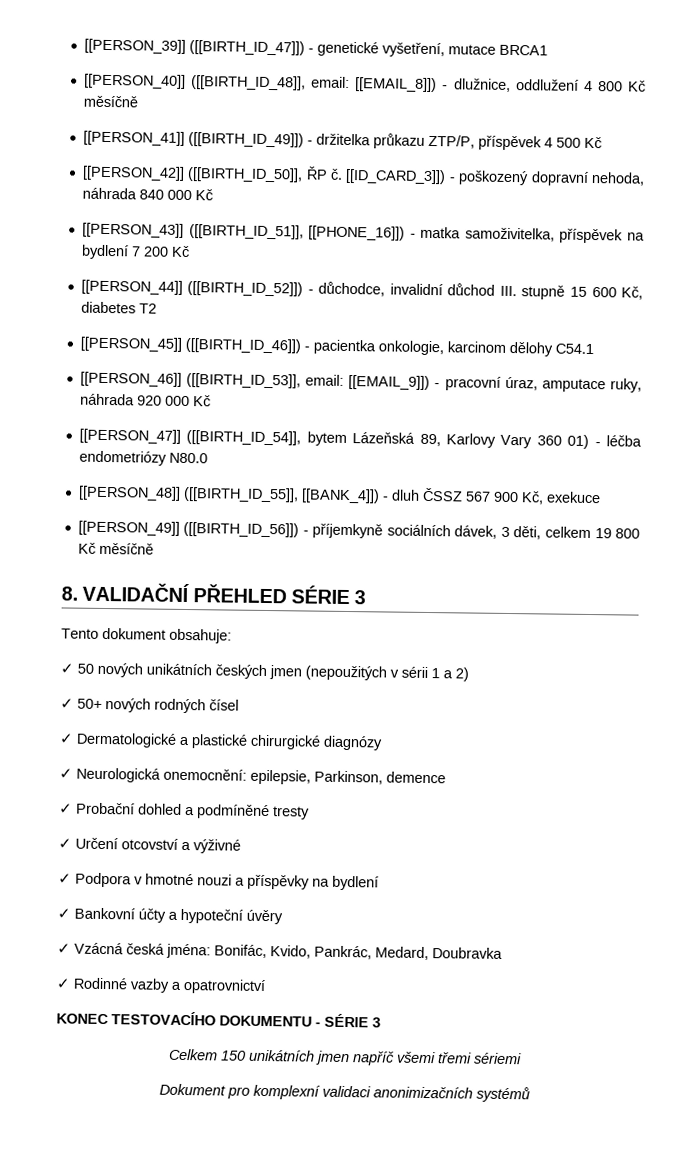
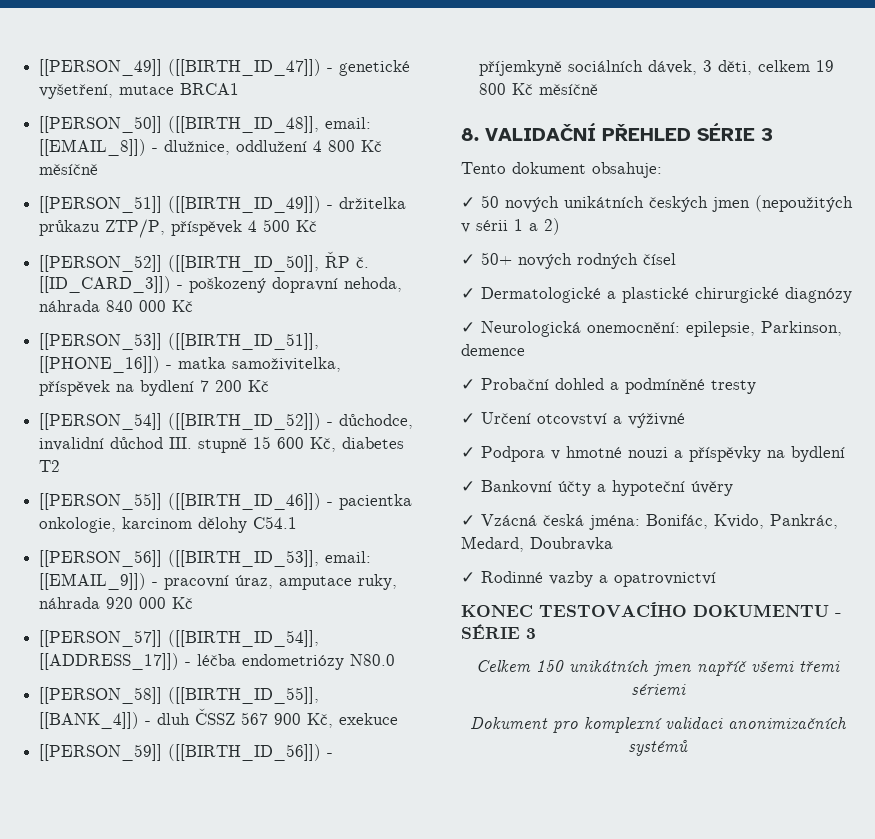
[83,38,186,54] [[PERSON_39]] -> [39,59,163,76] [[PERSON_49]]
[83,73,186,89] [[PERSON_40]] -> [39,116,163,133] [[PERSON_50]]
[82,130,185,146] [[PERSON_41]] -> [39,196,163,213] [[PERSON_51]]
[81,165,185,181] [[PERSON_42]] -> [39,255,163,272] [[PERSON_52]]
[81,222,184,238] [[PERSON_43]] -> [39,333,163,350] [[PERSON_53]]
[80,279,183,295] [[PERSON_44]] -> [39,413,163,430] [[PERSON_54]]
[79,336,182,352] [[PERSON_45]] -> [39,493,163,510] [[PERSON_55]]
[79,371,182,387] [[PERSON_46]] -> [39,550,163,567] [[PERSON_56]]
[78,428,590,449] [[PERSON_47]] ([[BIRTH_ID_54]], bytem Lázeňská 89, Karlovy Vary 360 01) -> [39,630,320,647] [39,653,180,670] [[PERSON_57]] ([[BIRTH_ID_54]], [[ADDRESS_17]])
[77,485,181,501] [[PERSON_48]] -> [39,687,163,704] [[PERSON_58]]
[77,520,180,536] [[PERSON_49]] -> [39,744,163,761] [[PERSON_59]]

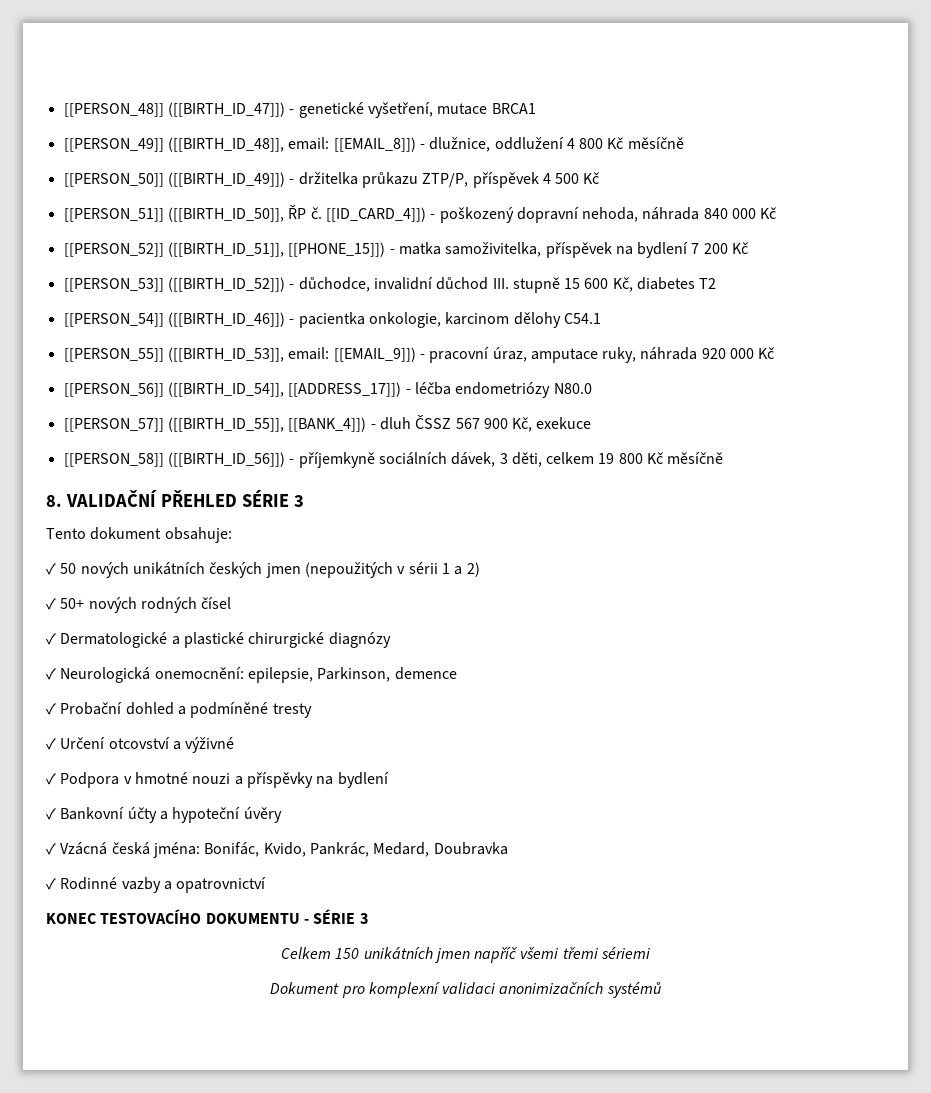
[39,59,163,76] [[PERSON_49]] -> [63,103,164,117] [[PERSON_48]]
[39,116,163,133] [[PERSON_50]] -> [63,138,164,152] [[PERSON_49]]
[39,196,163,213] [[PERSON_51]] -> [63,173,164,187] [[PERSON_50]]
[39,255,163,272] [[PERSON_52]] -> [63,208,164,222] [[PERSON_51]]
[39,276,172,293] [[ID_CARD_3]]) -> [325,207,426,222] [[ID_CARD_4]])
[39,333,320,350] [39,356,161,373] [[PERSON_53]] ([[BIRTH_ID_51]], [[PHONE_16]]) -> [63,242,386,257] [[PERSON_52]] ([[BIRTH_ID_51]], [[PHONE_15]])
[39,413,163,430] [[PERSON_54]] -> [63,278,164,292] [[PERSON_53]]
[39,493,163,510] [[PERSON_55]] -> [63,313,164,327] [[PERSON_54]]
[39,550,163,567] [[PERSON_56]] -> [63,348,164,362] [[PERSON_55]]
[39,630,163,647] [[PERSON_57]] -> [63,383,164,397] [[PERSON_56]]
[39,687,163,704] [[PERSON_58]] -> [63,418,164,432] [[PERSON_57]]
[39,744,163,761] [[PERSON_59]] -> [63,453,164,467] [[PERSON_58]]

